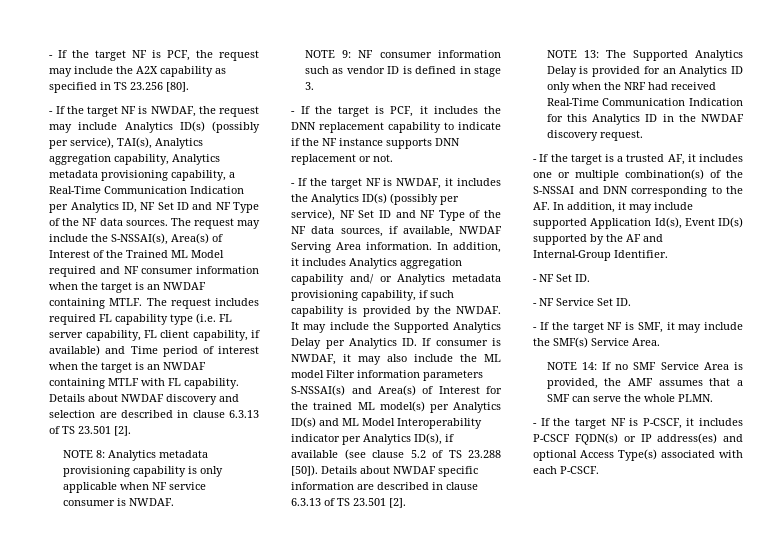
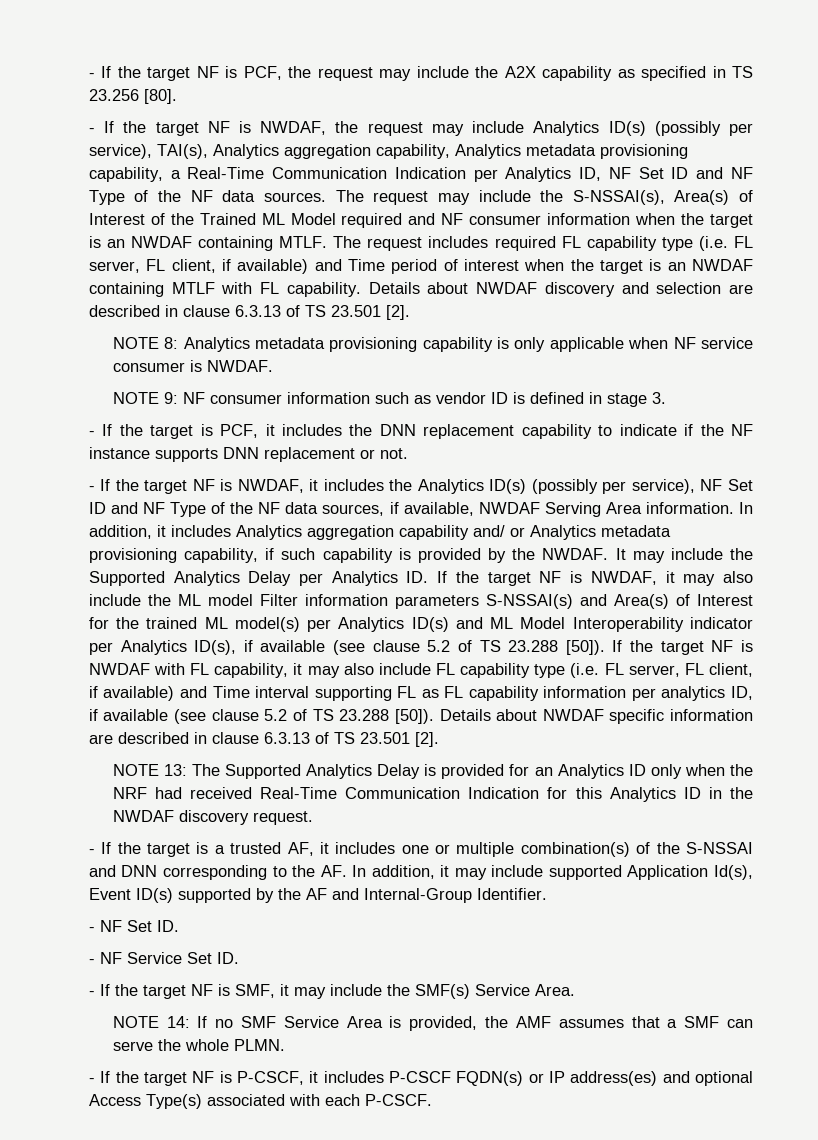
[49,330,248,341] server capability, FL client capability, -> [88,259,216,273] server, FL client,
[435,340,488,346] consumer -> [455,571,562,586] the target NF
(319, 470) none -> [612,640,753,655] [88,663,754,678] [88,686,753,701] [88,709,434,724] If the target NF is NWDAF with FL capability, it may also include FL capability type (i.e. FL server, FL client, if available) and Time interval supporting FL as FL capability information per analytics ID, if available (see clause 5.2 of TS 23.288 [50]).

